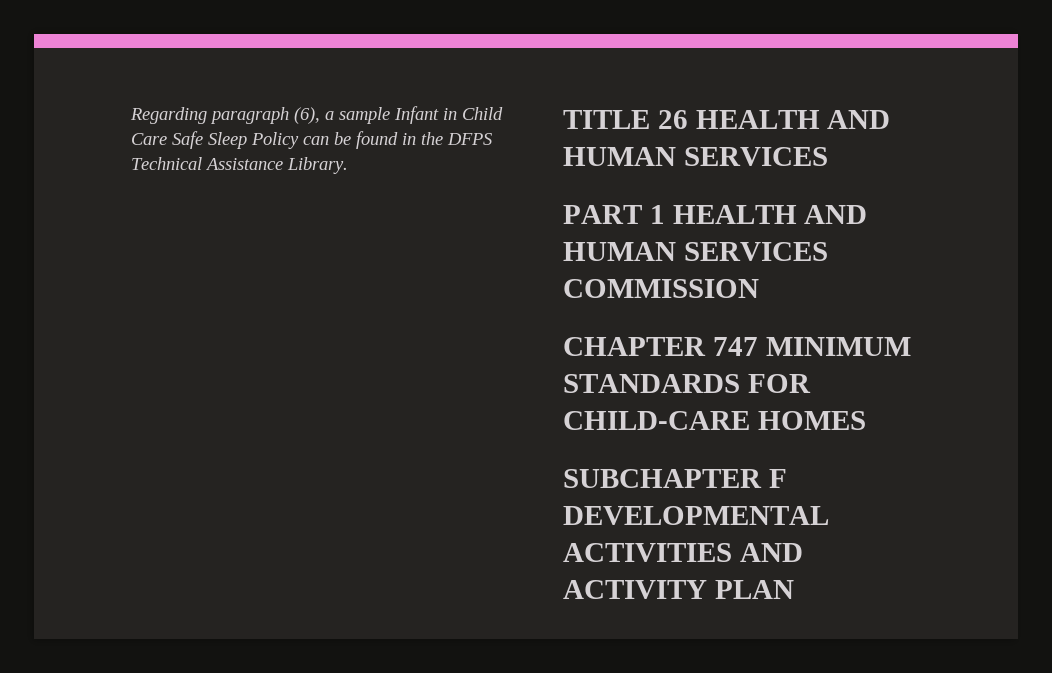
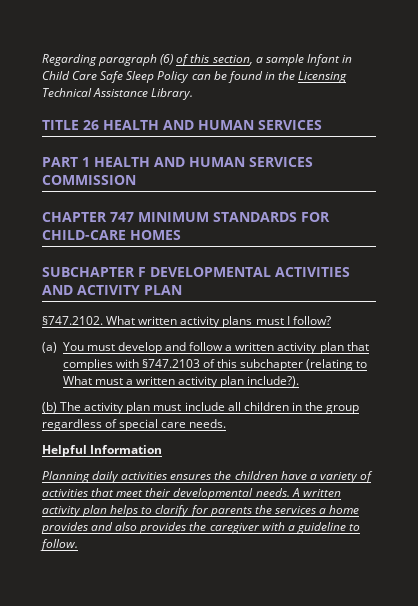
[294,107,320,124] (6), -> [160,54,253,66] (6) of this section,
[447,133,492,145] DFPS -> [298,71,348,83] Licensing
(794, 589) none -> [42,316,331,328] [42,342,369,354] [62,359,368,371] [62,376,300,388] [42,402,360,414] [42,419,227,431] [42,445,163,457] [42,471,373,483] [42,488,341,500] [42,505,360,517] [41,522,360,534] [40,539,78,551] // §747.2102. What written activity plans must I follow? // (a) You must develop and follow a written activity plan that complies with §747.2103 of this subchapter (relating to What must a written activity plan include?). // (b) The activity plan must include all children in the group regardless of special care needs. // Helpful Information // Planning daily activities ensures the children have a variety of activities that meet their developmental needs. A written activity plan helps to clarify for parents the services a home provides and also provides the caregiver with a guideline to follow.

